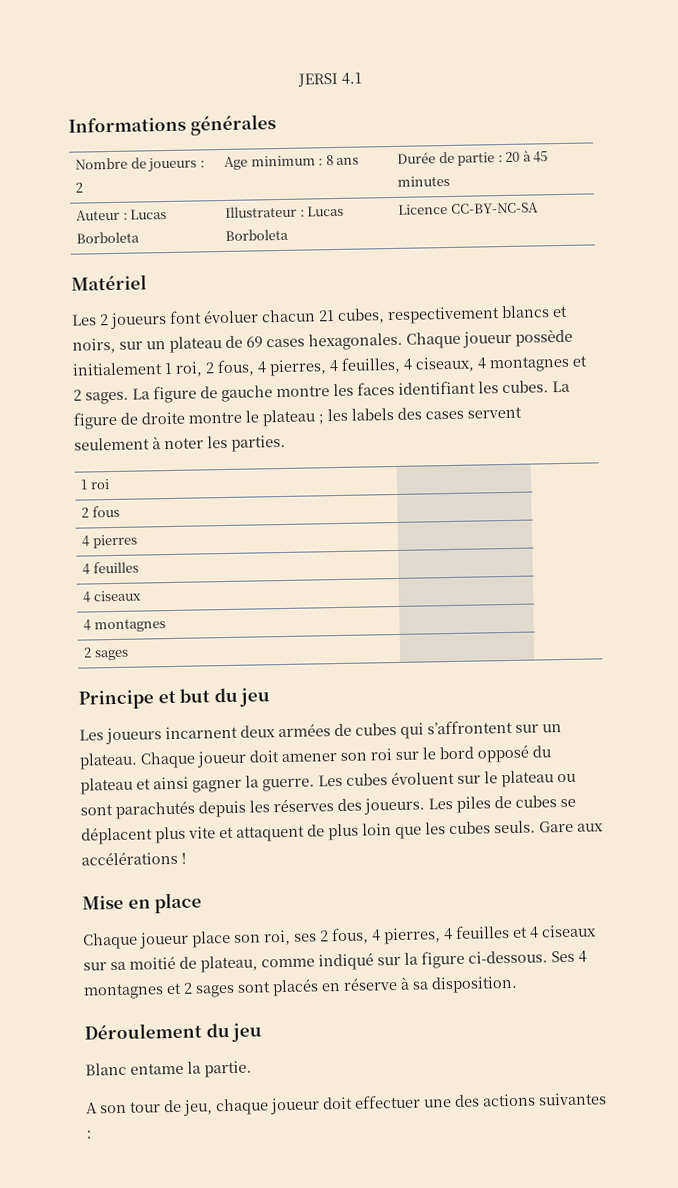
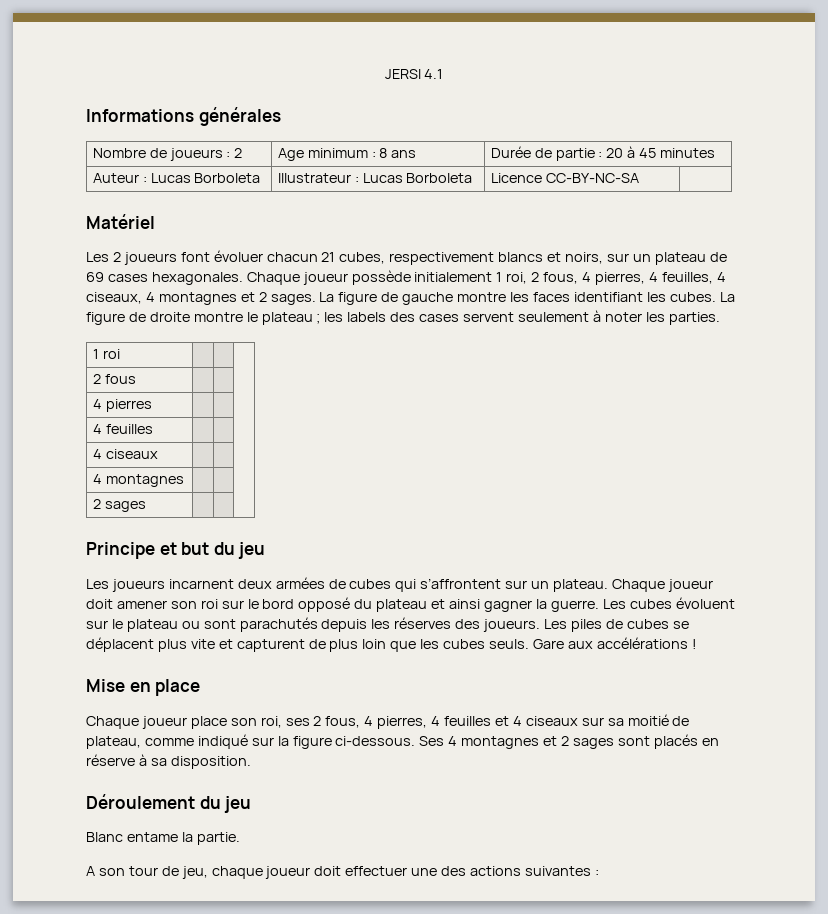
[236,825,305,842] attaquent -> [236,639,305,652] capturent

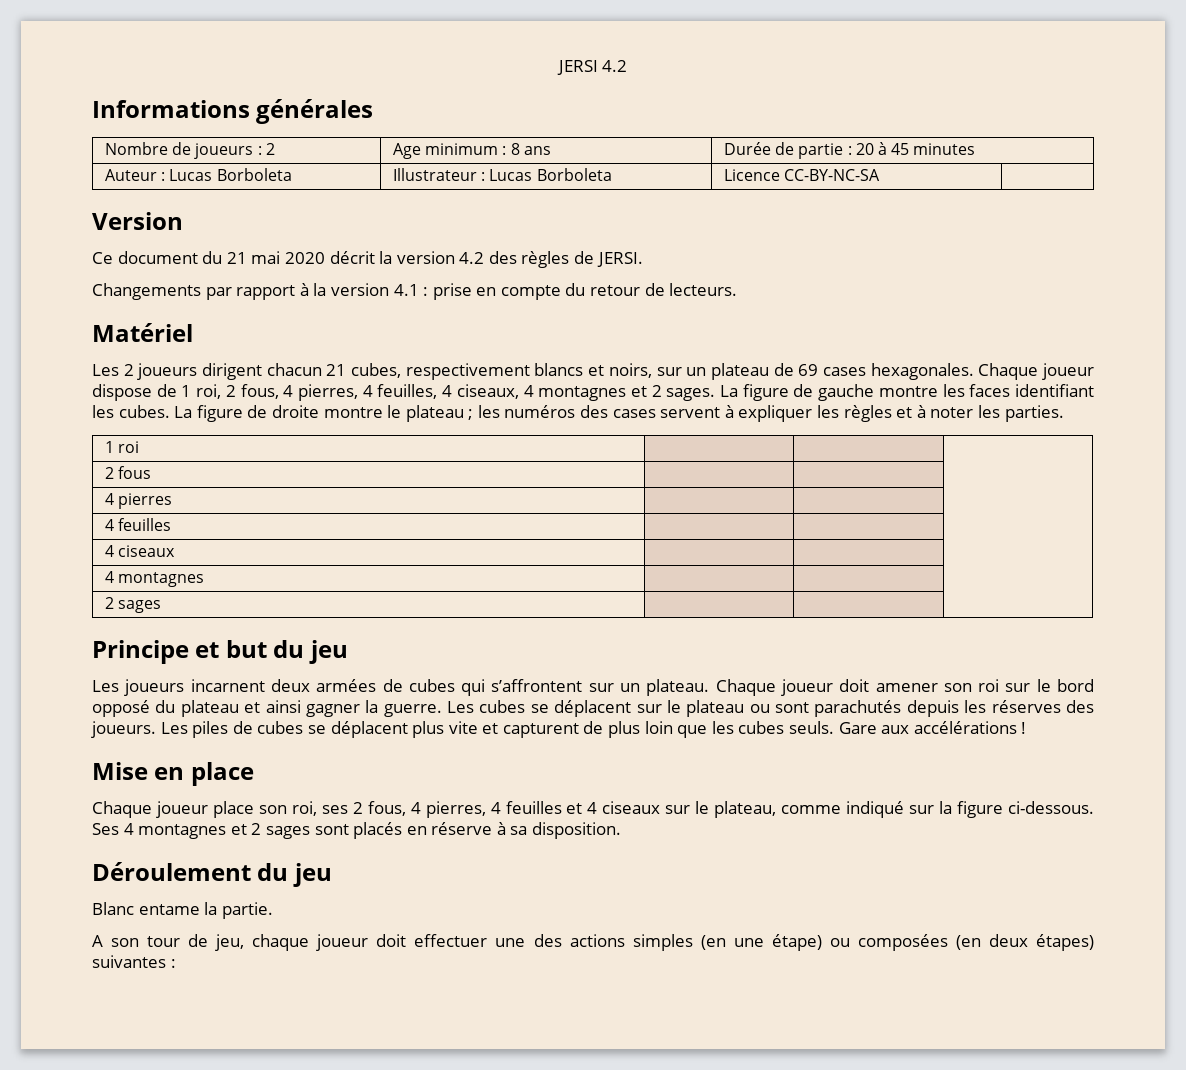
[424,69,444,79] 4.1 -> [602,60,628,72] 4.2
(639, 178) none -> [92,212,183,230] [92,251,643,268] [92,283,738,300] // Version // Ce document du 21 mai 2020 décrit la version 4.2 des règles de JERSI. // Changements par rapport à la version 4.1 : prise en compte du retour de lecteurs.
[180,250,263,262] font évoluer -> [202,363,263,380] dirigent
[351,270,493,285] possède initialement -> [92,384,177,401] dispose de
[347,312,387,322] labels -> [504,405,576,418] numéros
[517,312,589,322] seulement -> [724,405,913,422] à expliquer les règles et
[675,597,735,609] évoluent -> [530,700,632,717] se déplacent
[607,714,690,726] sa moitié de -> [695,801,710,814] le
(522, 871) none -> [632,934,1094,951] simples (en une étape) ou composées (en deux étapes)

